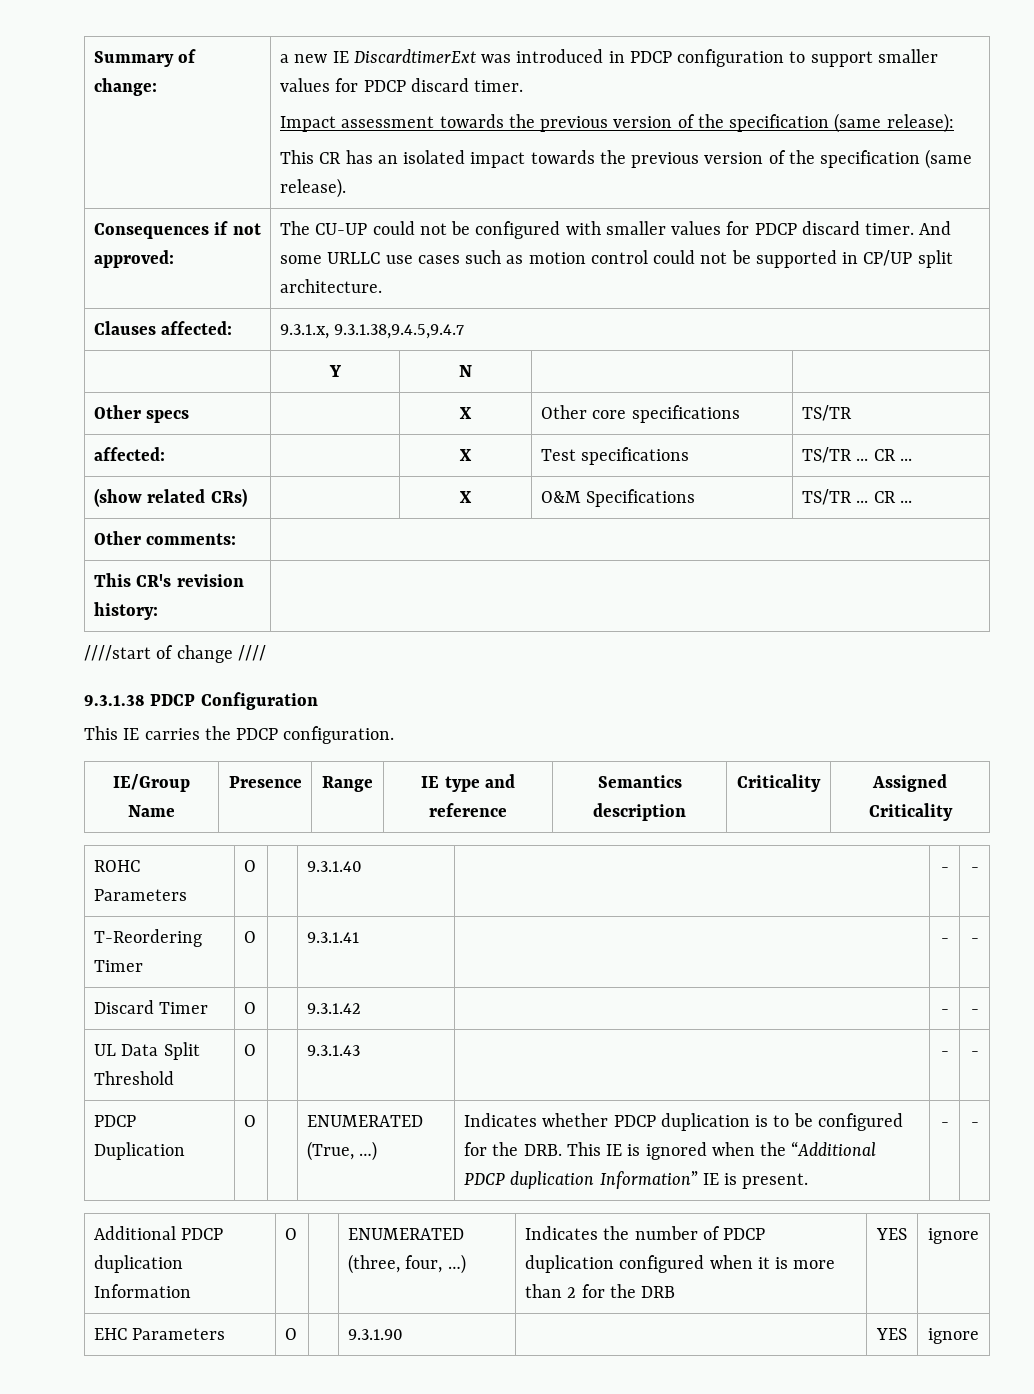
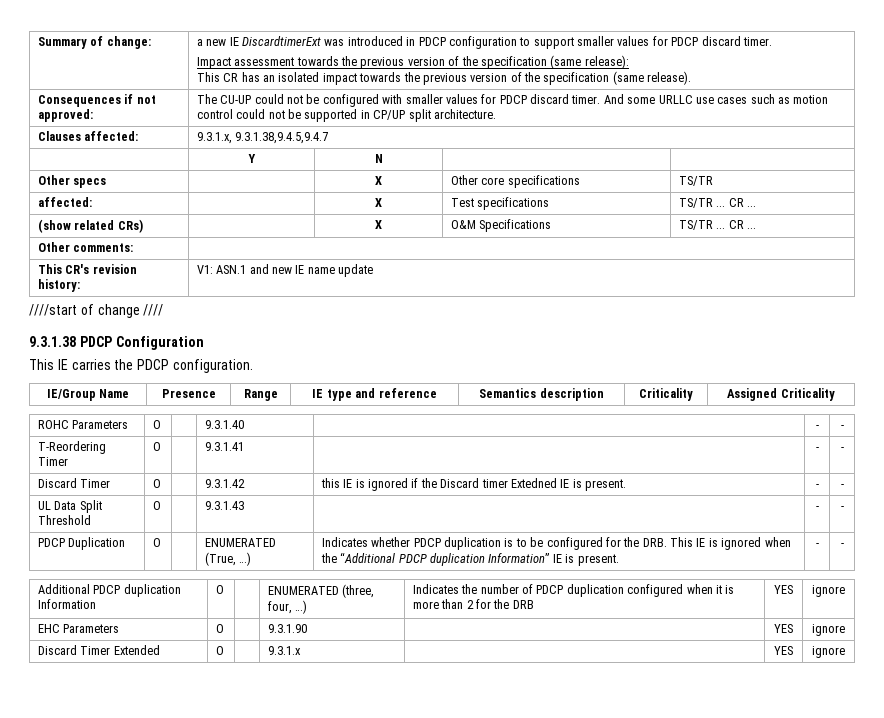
(158, 611) none -> [196,264,374,277] V1: ASN.1 and new IE name update
(361, 1008) none -> [320,478,627,491] this IE is ignored if the Discard timer Extedned IE is present.
(979, 1336) none -> [37,645,160,655] [215,646,224,655] [267,646,301,655] [774,646,793,655] [812,646,845,658] // Discard Timer Extended | O | | 9.3.1.x | | YES | ignore

